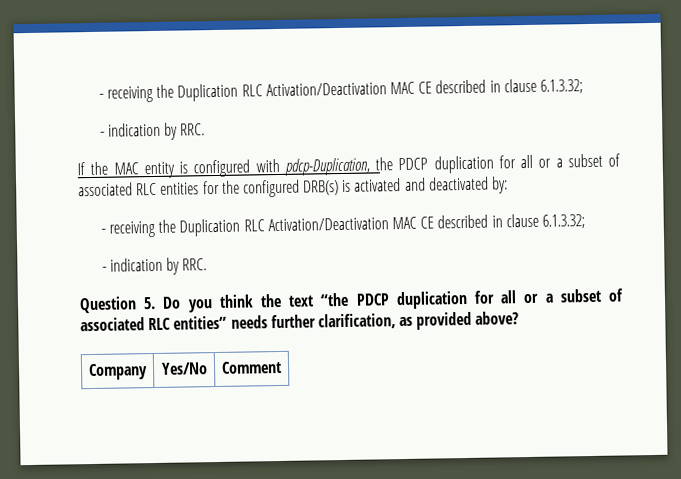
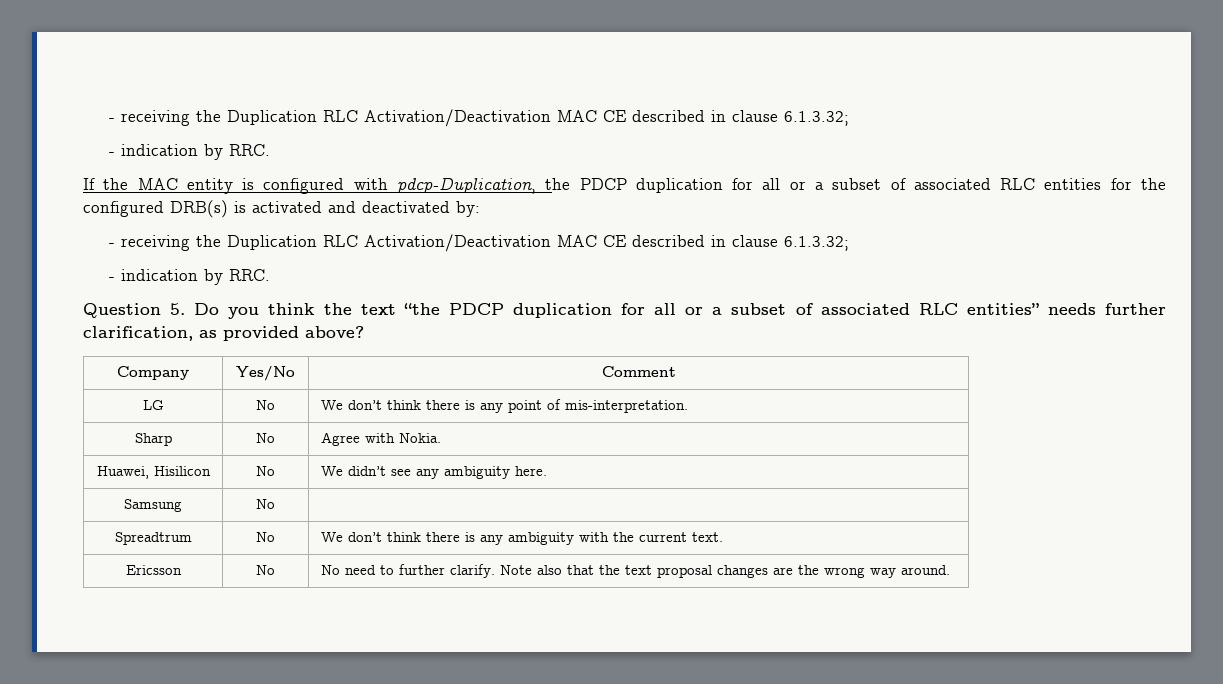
(282, 367) none -> [142,400,164,410] [256,400,275,410] [320,399,688,413] [134,433,172,446] [256,433,275,443] [320,432,441,446] [96,466,211,479] [256,466,275,476] [320,466,547,479] [124,499,182,512] [256,499,275,509] [114,532,192,545] [256,532,275,542] [320,532,723,545] [125,565,182,575] [256,565,275,575] [320,564,950,578] // LG | No | We don’t think there is any point of mis-interpretation. // Sharp | No | Agree with Nokia. // Huawei, Hisilicon | No | We didn’t see any ambiguity here. // Samsung | No | // Spreadtrum | No | We don’t think there is any ambiguity with the current text. // Ericsson | No | No need to further clarify. Note also that the text proposal changes are the wrong way around.

